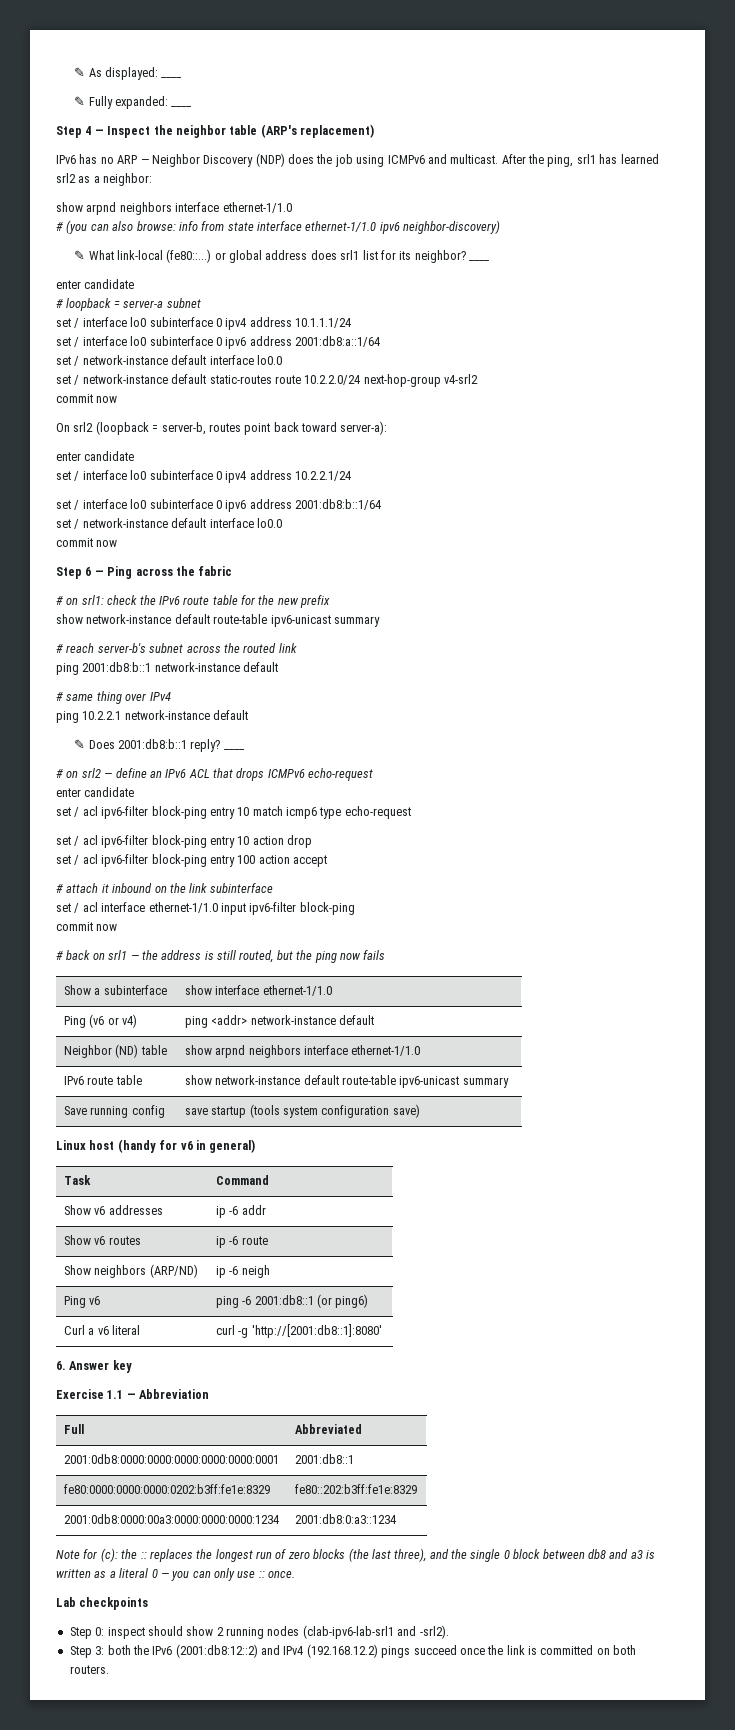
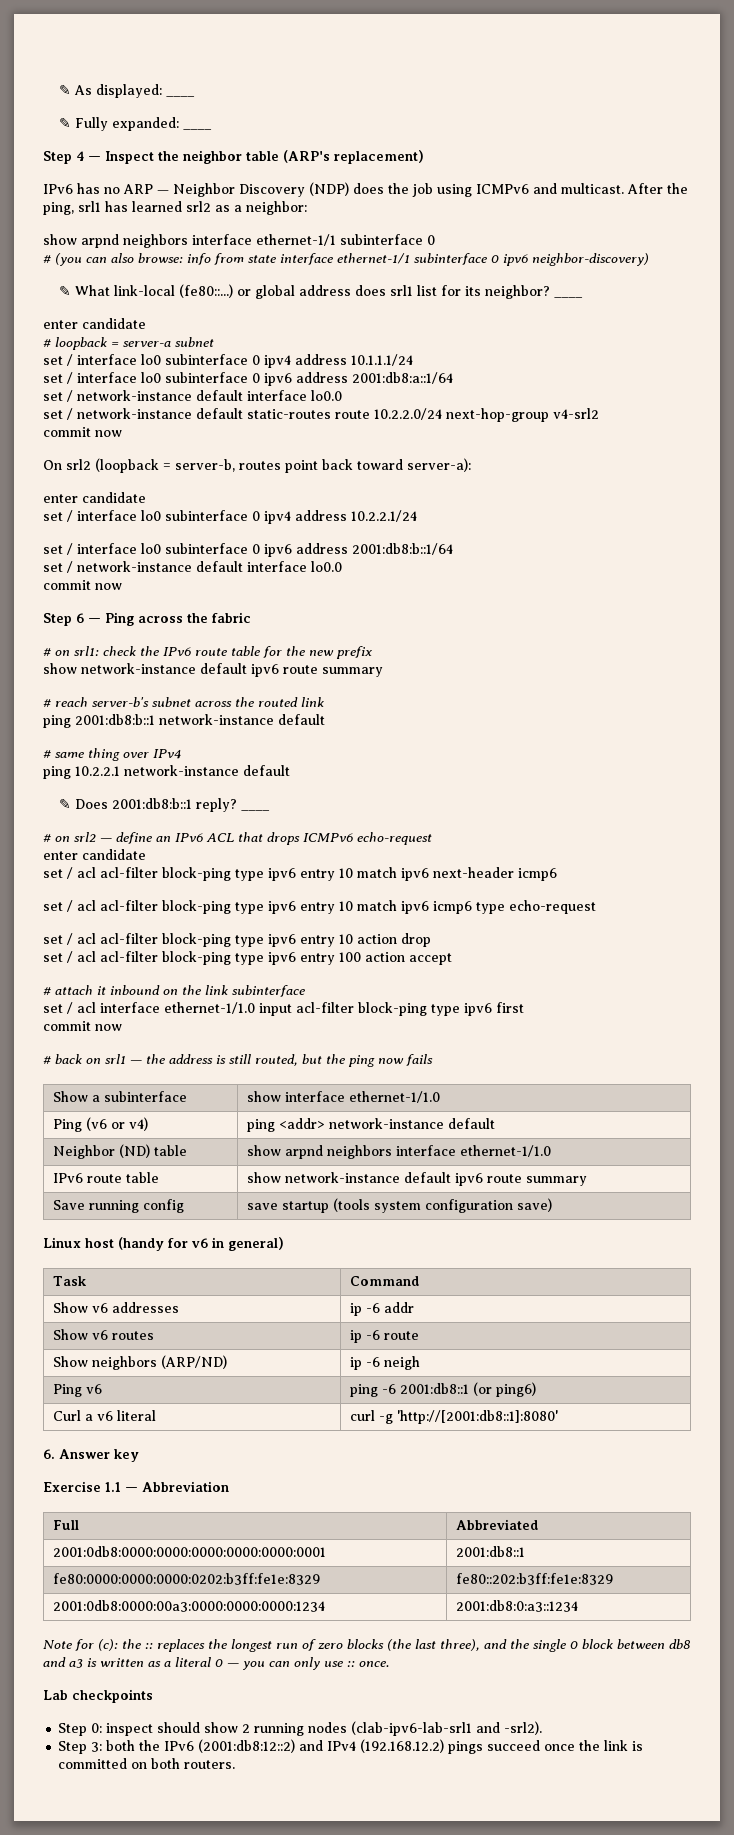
[222,202,292,213] ethernet-1/1.0 -> [256,234,435,246] ethernet-1/1 subinterface 0
[305,221,377,232] ethernet-1/1.0 -> [337,253,499,265] ethernet-1/1 subinterface 0
[213,614,331,627] route-table ipv6-unicast -> [251,664,318,677] ipv6 route
[101,806,283,819] ipv6-filter block-ping entry 10 match -> [100,867,557,881] [43,900,429,914] acl-filter block-ping type ipv6 entry 10 match ipv6 next-header icmp6 // set / acl acl-filter block-ping type ipv6 entry 10 match ipv6
[101,835,207,848] ipv6-filter block-ping -> [100,933,296,947] acl-filter block-ping type ipv6
[101,854,207,867] ipv6-filter block-ping -> [100,951,296,965] acl-filter block-ping type ipv6
[249,902,355,915] ipv6-filter block-ping -> [296,1002,524,1016] acl-filter block-ping type ipv6 first
[341,1075,460,1088] route-table ipv6-unicast -> [454,1173,522,1186] ipv6 route

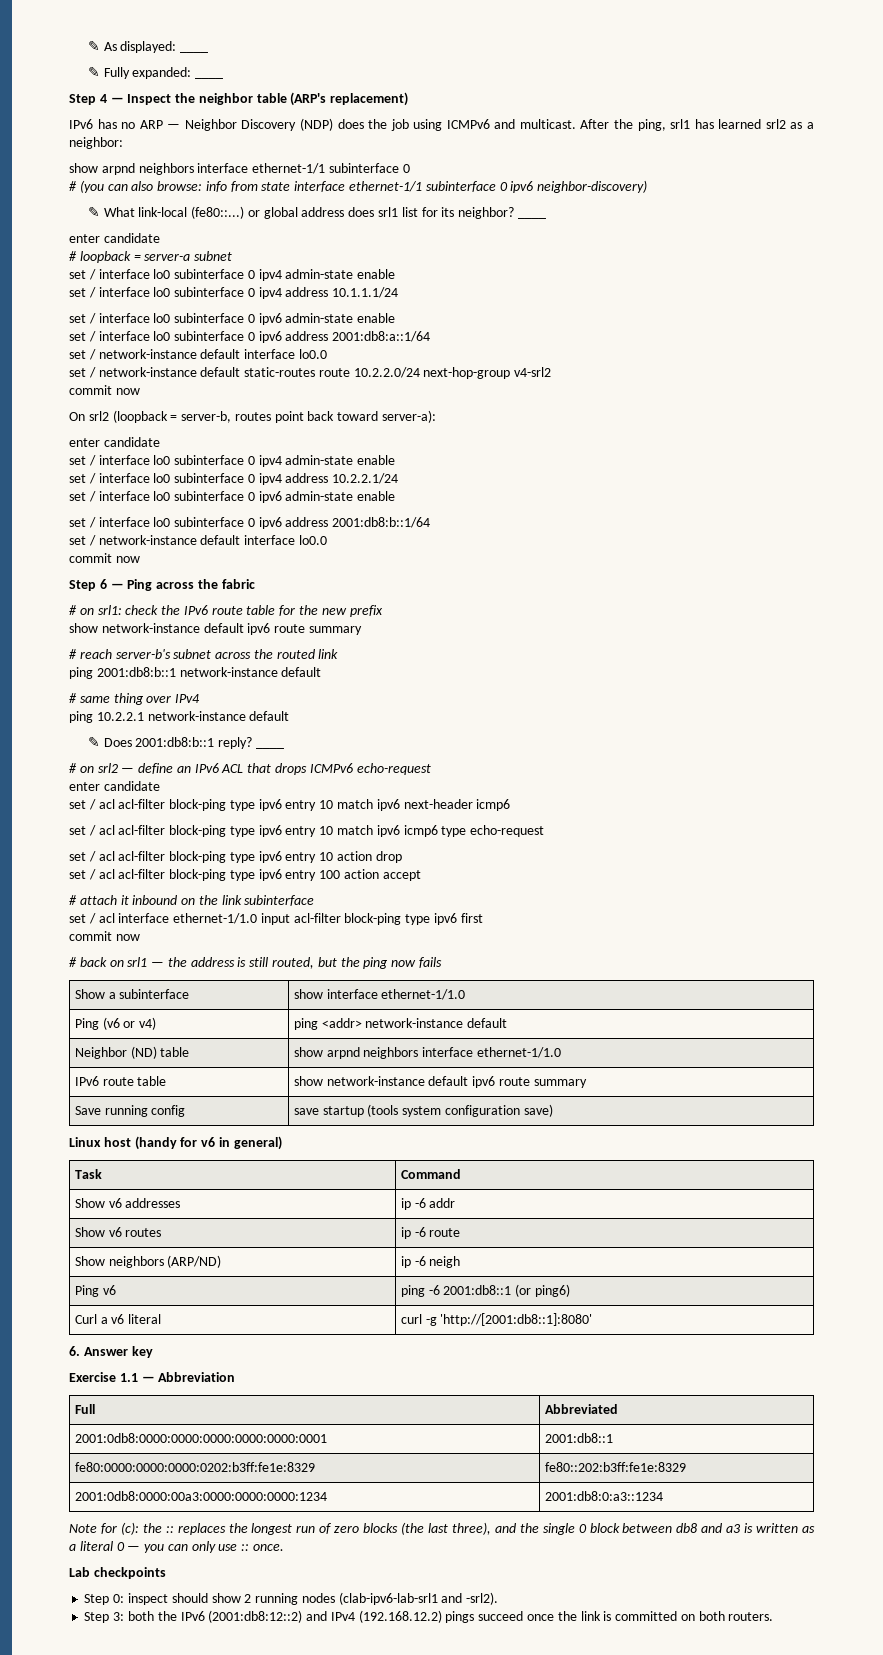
(214, 342) none -> [69,269,396,281] // set / interface lo0 subinterface 0 ipv4 admin-state enable
(413, 360) none -> [69,313,396,325] // set / interface lo0 subinterface 0 ipv6 admin-state enable
(146, 497) none -> [69,455,396,467] // set / interface lo0 subinterface 0 ipv4 admin-state enable
(417, 516) none -> [69,491,396,503] // set / interface lo0 subinterface 0 ipv6 admin-state enable

